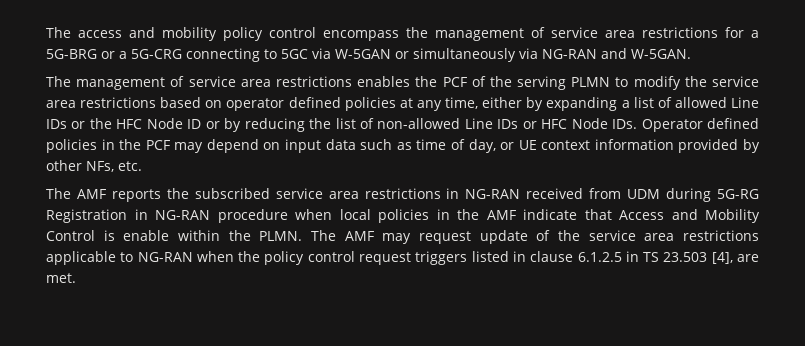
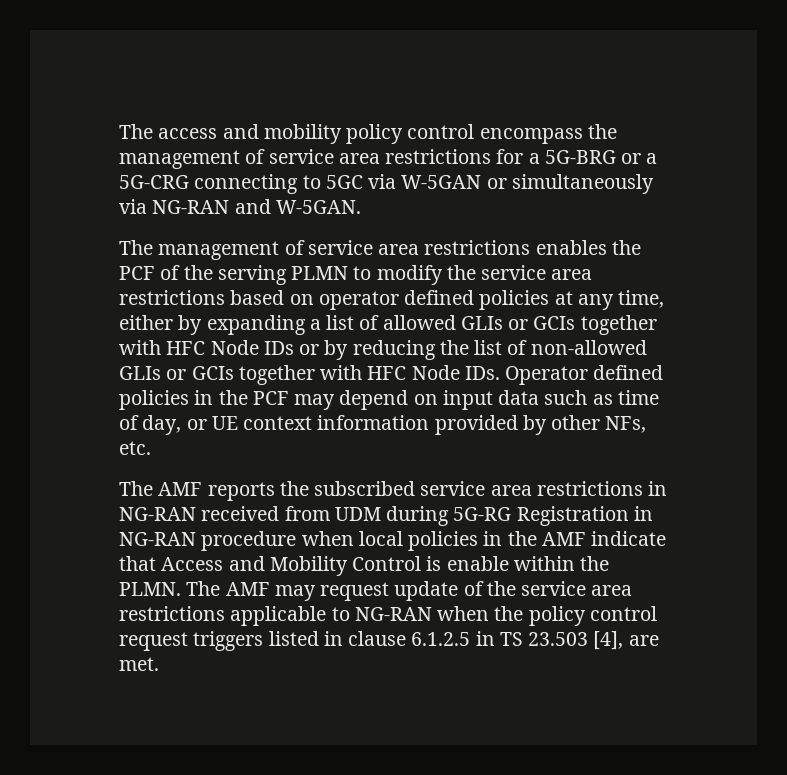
[731,97,760,108] [46,118,202,129] Line IDs or the HFC Node ID -> [460,315,657,335] [119,340,294,355] GLIs or GCIs together with HFC Node IDs
[464,118,537,129] Line IDs or -> [119,365,363,385] GLIs or GCIs together with

